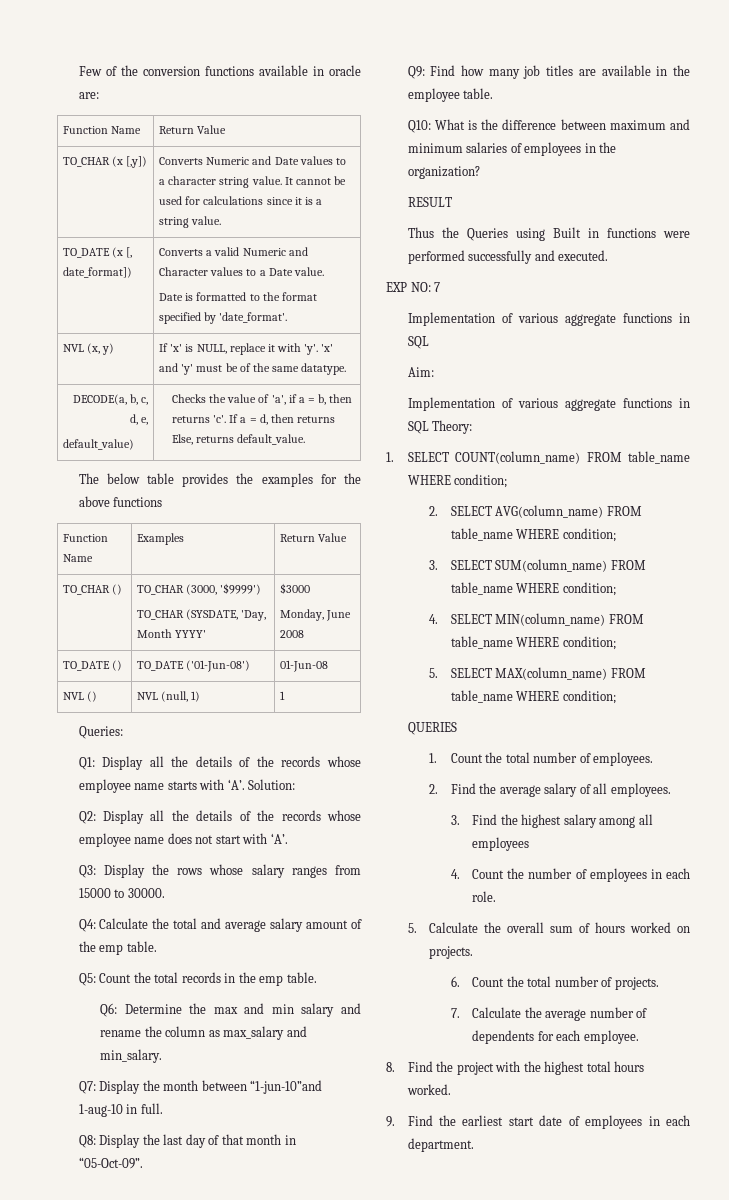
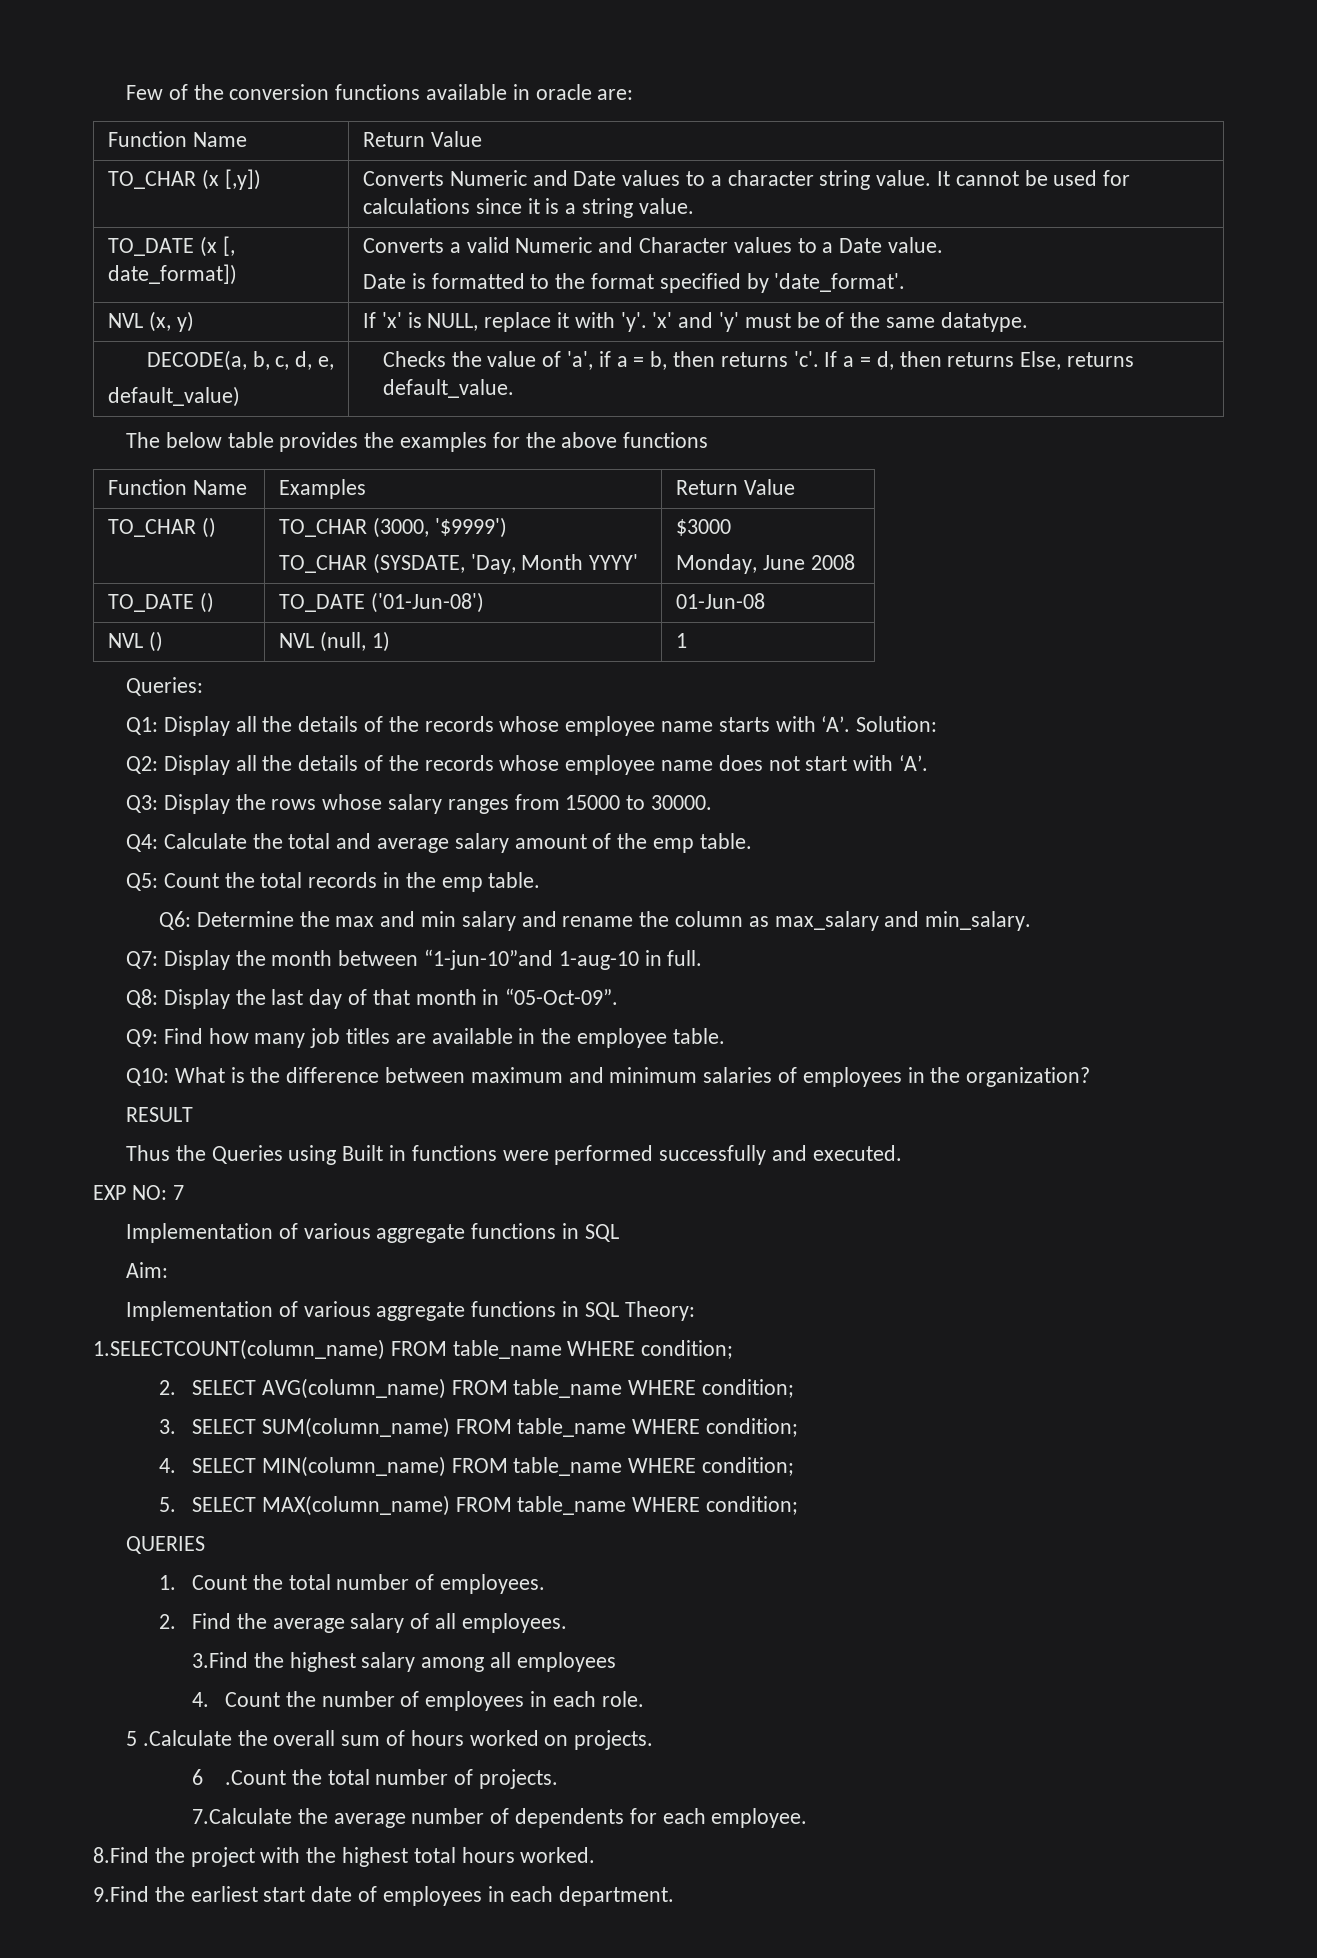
[386,451,581,464] 1. SELECT COUNT(column_name) -> [93,1339,385,1360] 1.SELECTCOUNT(column_name)
[450,814,498,825] 3. Find -> [191,1652,248,1668] 3.Find
[407,922,479,933] 5. Calculate -> [125,1730,232,1746] 5 .Calculate
[450,976,505,987] 6. Count -> [191,1769,286,1785] 6 .Count
[450,1007,522,1018] 7. Calculate -> [191,1808,292,1824] 7.Calculate
[386,1061,433,1072] 8. Find -> [93,1847,149,1863] 8.Find
[386,1115,433,1127] 9. Find -> [93,1886,149,1902] 9.Find

